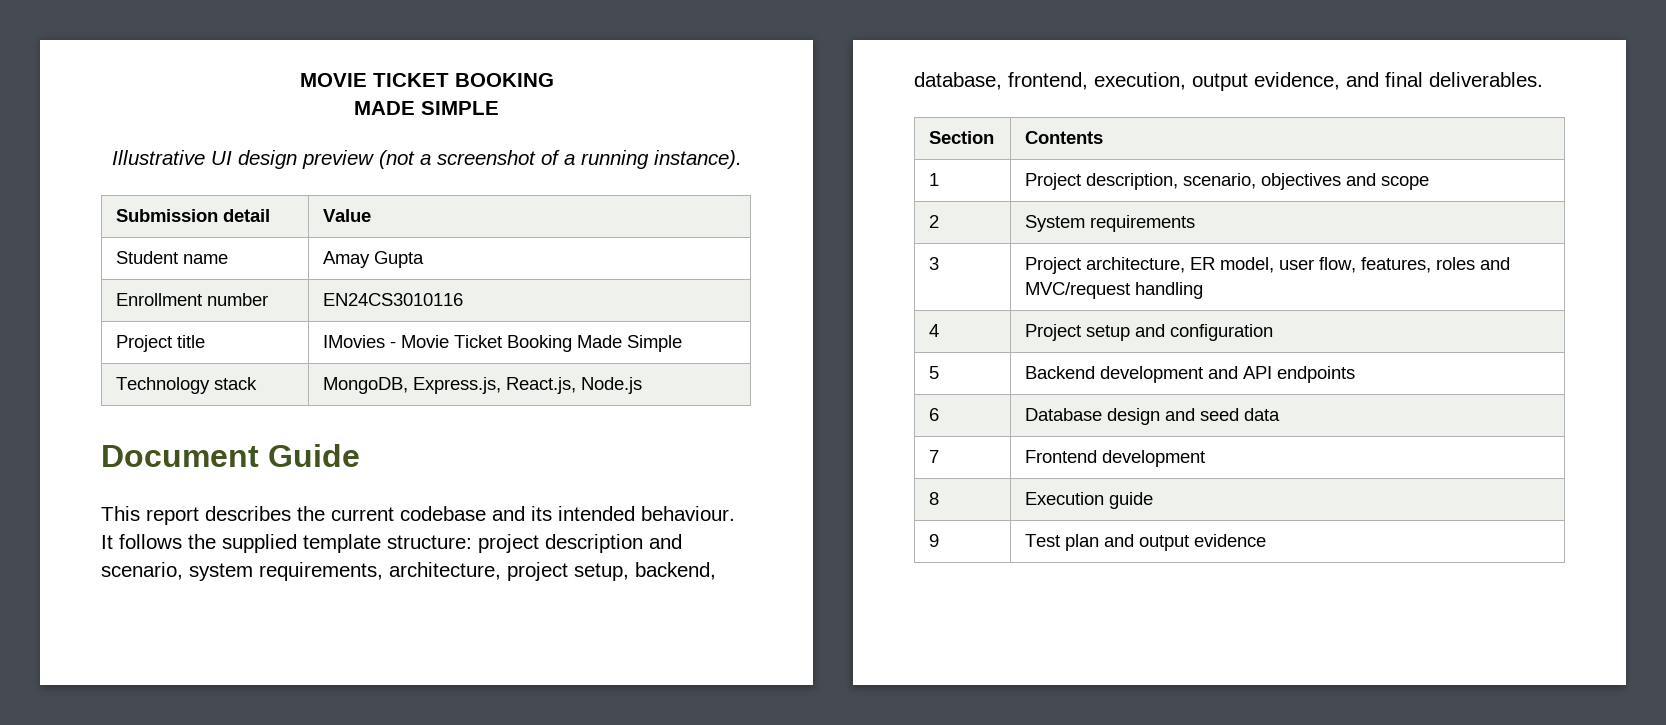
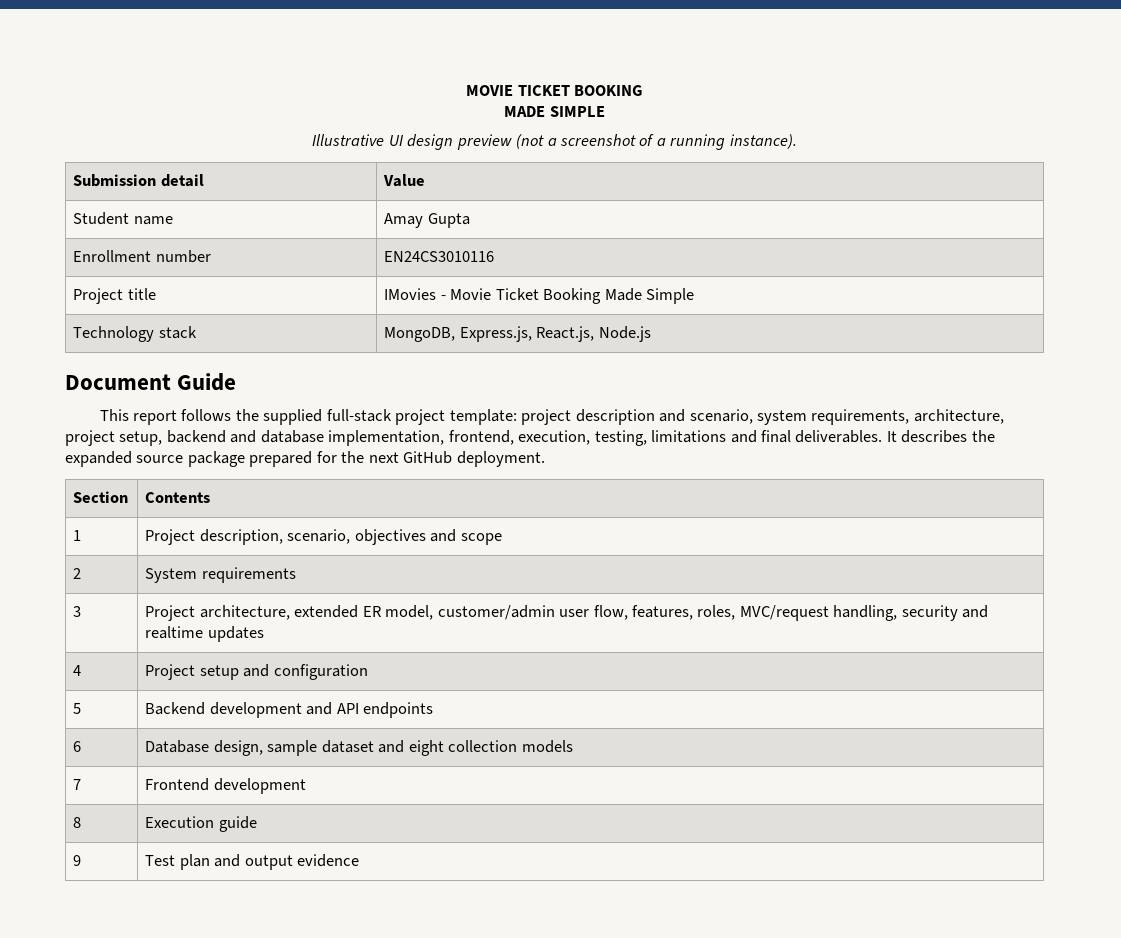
[205,506,735,521] [101,534,472,553] describes the current codebase and its intended behaviour. It follows the supplied template structure: -> [181,409,517,425] follows the supplied full-stack project template:
[635,562,716,580] [914,72,1543,91] backend, database, frontend, execution, output evidence, and final deliverables. -> [166,430,995,446] [65,451,545,467] backend and database implementation, frontend, execution, testing, limitations and final deliverables. It describes the expanded source package prepared for the next GitHub deployment.
(1186, 265) none -> [294,605,359,618] extended
(1275, 265) none -> [437,605,555,620] customer/admin
[1436,257,1511,270] [1025,282,1204,299] roles and MVC/request handling -> [697,605,989,621] [145,626,264,642] roles, MVC/request handling, security and realtime updates
[1107,408,1281,425] design and seed data -> [213,740,573,756] design, sample dataset and eight collection models

